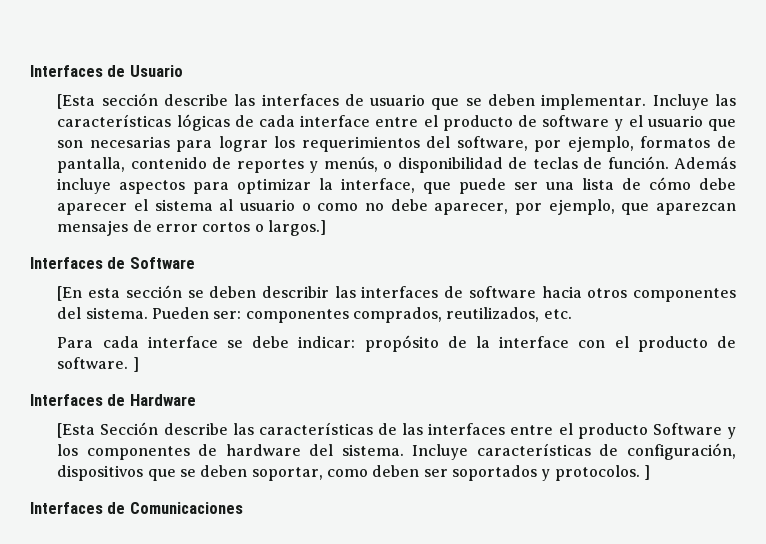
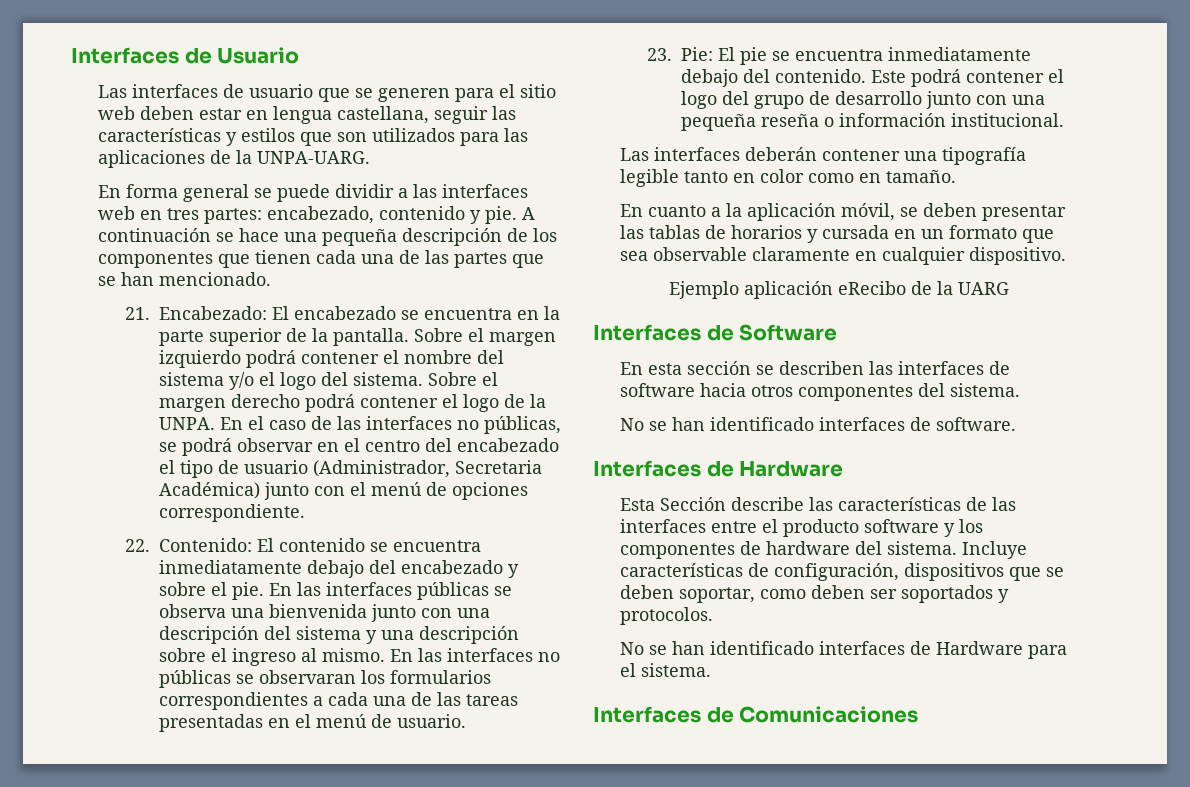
[57,93,256,109] [Esta sección describe las -> [98,85,128,98] Las
[488,94,736,110] [57,114,737,131] [57,136,736,152] [57,156,736,173] [57,177,736,194] [57,199,736,215] [57,220,326,236] deben implementar. Incluye las características lógicas de cada interface entre el producto de software y el usuario que son necesarias para lograr los requerimientos del software, por ejemplo, formatos de pantalla, contenido de reportes y menús, o disponibilidad de teclas de función. Además incluye aspectos para optimizar la interface, que puede ser una lista de cómo debe aparecer el sistema al usuario o como no debe aparecer, por ejemplo, que aparezcan mensajes de error cortos o largos.] -> [378,84,557,102] [98,106,517,124] [98,128,529,146] [98,150,371,168] [98,184,529,202] [98,206,536,224] [98,228,558,246] [98,250,545,268] [98,272,272,286] [125,306,561,320] [159,328,557,346] [159,350,505,368] [159,372,499,390] [159,394,547,412] [159,416,562,434] [159,438,560,456] [159,460,543,478] [159,482,529,500] [159,504,306,522] [125,538,482,552] [159,560,520,578] [159,582,513,600] [159,604,491,622] [159,626,520,644] [159,648,561,666] [159,670,492,688] [159,692,519,710] [159,714,467,732] [647,47,1032,65] [681,69,1065,87] [681,91,1046,109] [681,113,1065,131] [620,147,1027,165] [620,169,957,187] [620,203,1067,221] [620,225,1055,243] [620,247,1067,265] [668,281,1009,299] generen para el sitio web deben estar en lengua castellana, seguir las características y estilos que son utilizados para las aplicaciones de la UNPA-UARG. // En forma general se puede dividir a las interfaces web en tres partes: encabezado, contenido y pie. A continuación se hace una pequeña descripción de los componentes que tienen cada una de las partes que se han mencionado. // 21. Encabezado: El encabezado se encuentra en la parte superior de la pantalla. Sobre el margen izquierdo podrá contener el nombre del sistema y/o el logo del sistema. Sobre el margen derecho podrá contener el logo de la UNPA. En el caso de las interfaces no públicas, se podrá observar en el centro del encabezado el tipo de usuario (Administrador, Secretaria Académica) junto con el menú de opciones correspondiente. // 22. Contenido: El contenido se encuentra inmediatamente debajo del encabezado y sobre el pie. En las interfaces públicas se observa una bienvenida junto con una descripción del sistema y una descripción sobre el ingreso al mismo. En las interfaces no públicas se observaran los formularios correspondientes a cada una de las tareas presentadas en el menú de usuario. // 23. Pie: El pie se encuentra inmediatamente debajo del contenido. Este podrá contener el logo del grupo de desarrollo junto con una pequeña reseña o información institucional. // Las interfaces deberán contener una tipografía legible tanto en color como en tamaño. // En cuanto a la aplicación móvil, se deben presentar las tablas de horarios y cursada en un formato que sea observable claramente en cualquier dispositivo. // Ejemplo aplicación eRecibo de la UARG
[57,286,83,301] [En -> [620,362,644,375] En
[209,286,329,298] deben describir -> [779,361,865,375] describen
[151,307,572,323] [57,335,708,352] Pueden ser: componentes comprados, reutilizados, etc. // Para cada interface se debe indicar: propósito de la interface con el producto -> [620,417,906,431] // No se han identificado interfaces
[132,357,139,372] ] -> (1017, 424) none
[57,423,96,438] [Esta -> [620,498,656,511] Esta
[652,423,722,435] Software -> [864,519,940,533] software
[643,465,650,480] ] -> [620,641,1068,659] [620,663,712,677] // No se han identificado interfaces de Hardware para el sistema.

